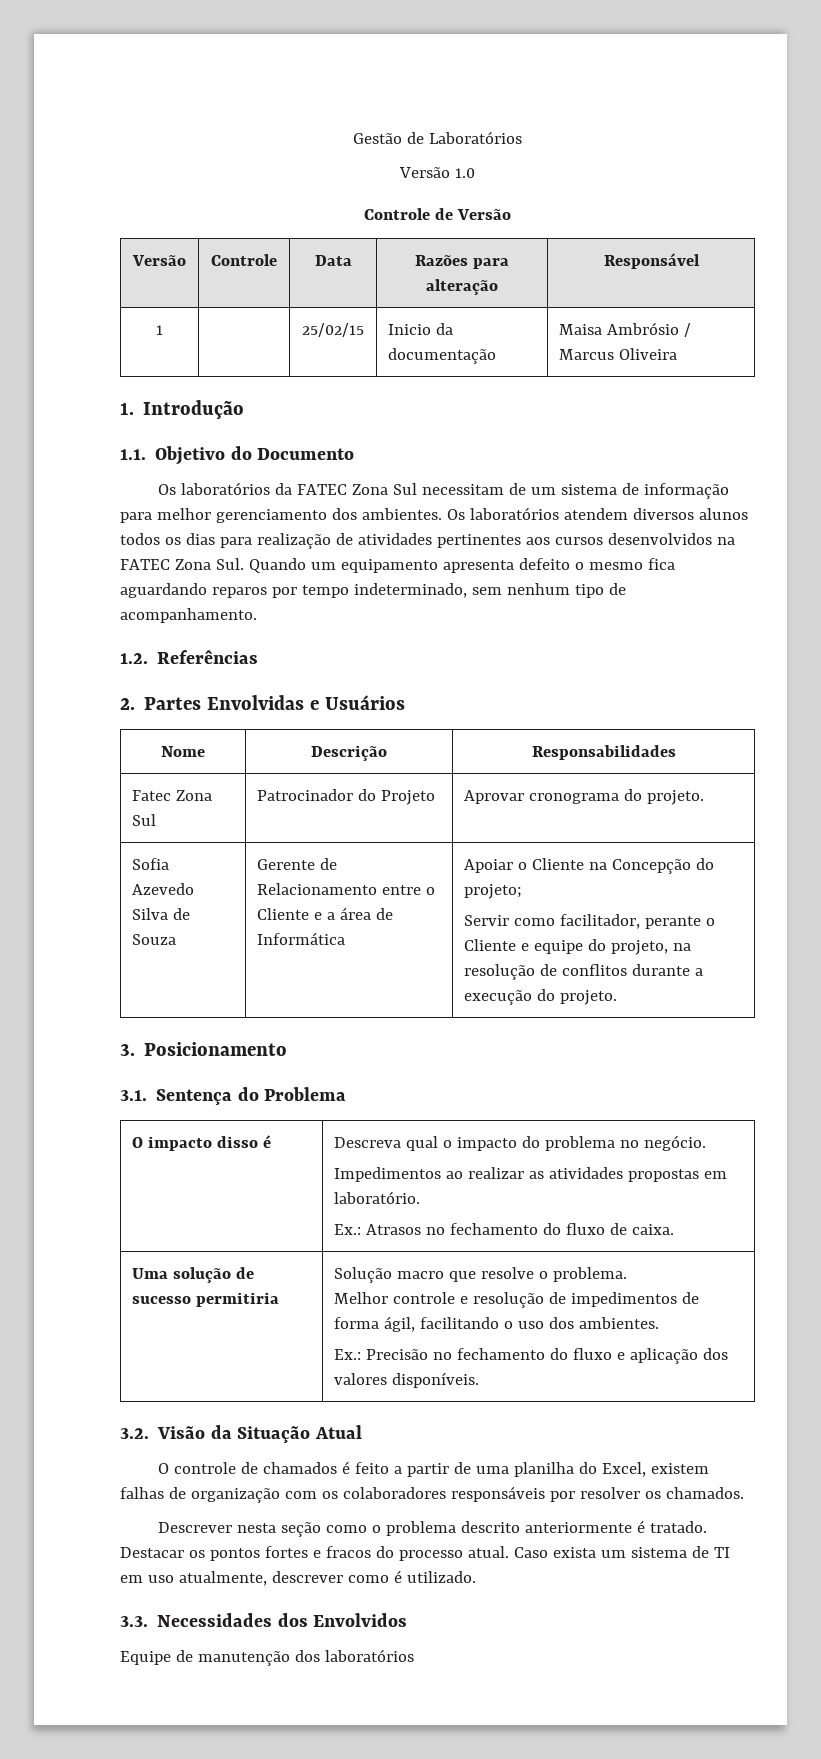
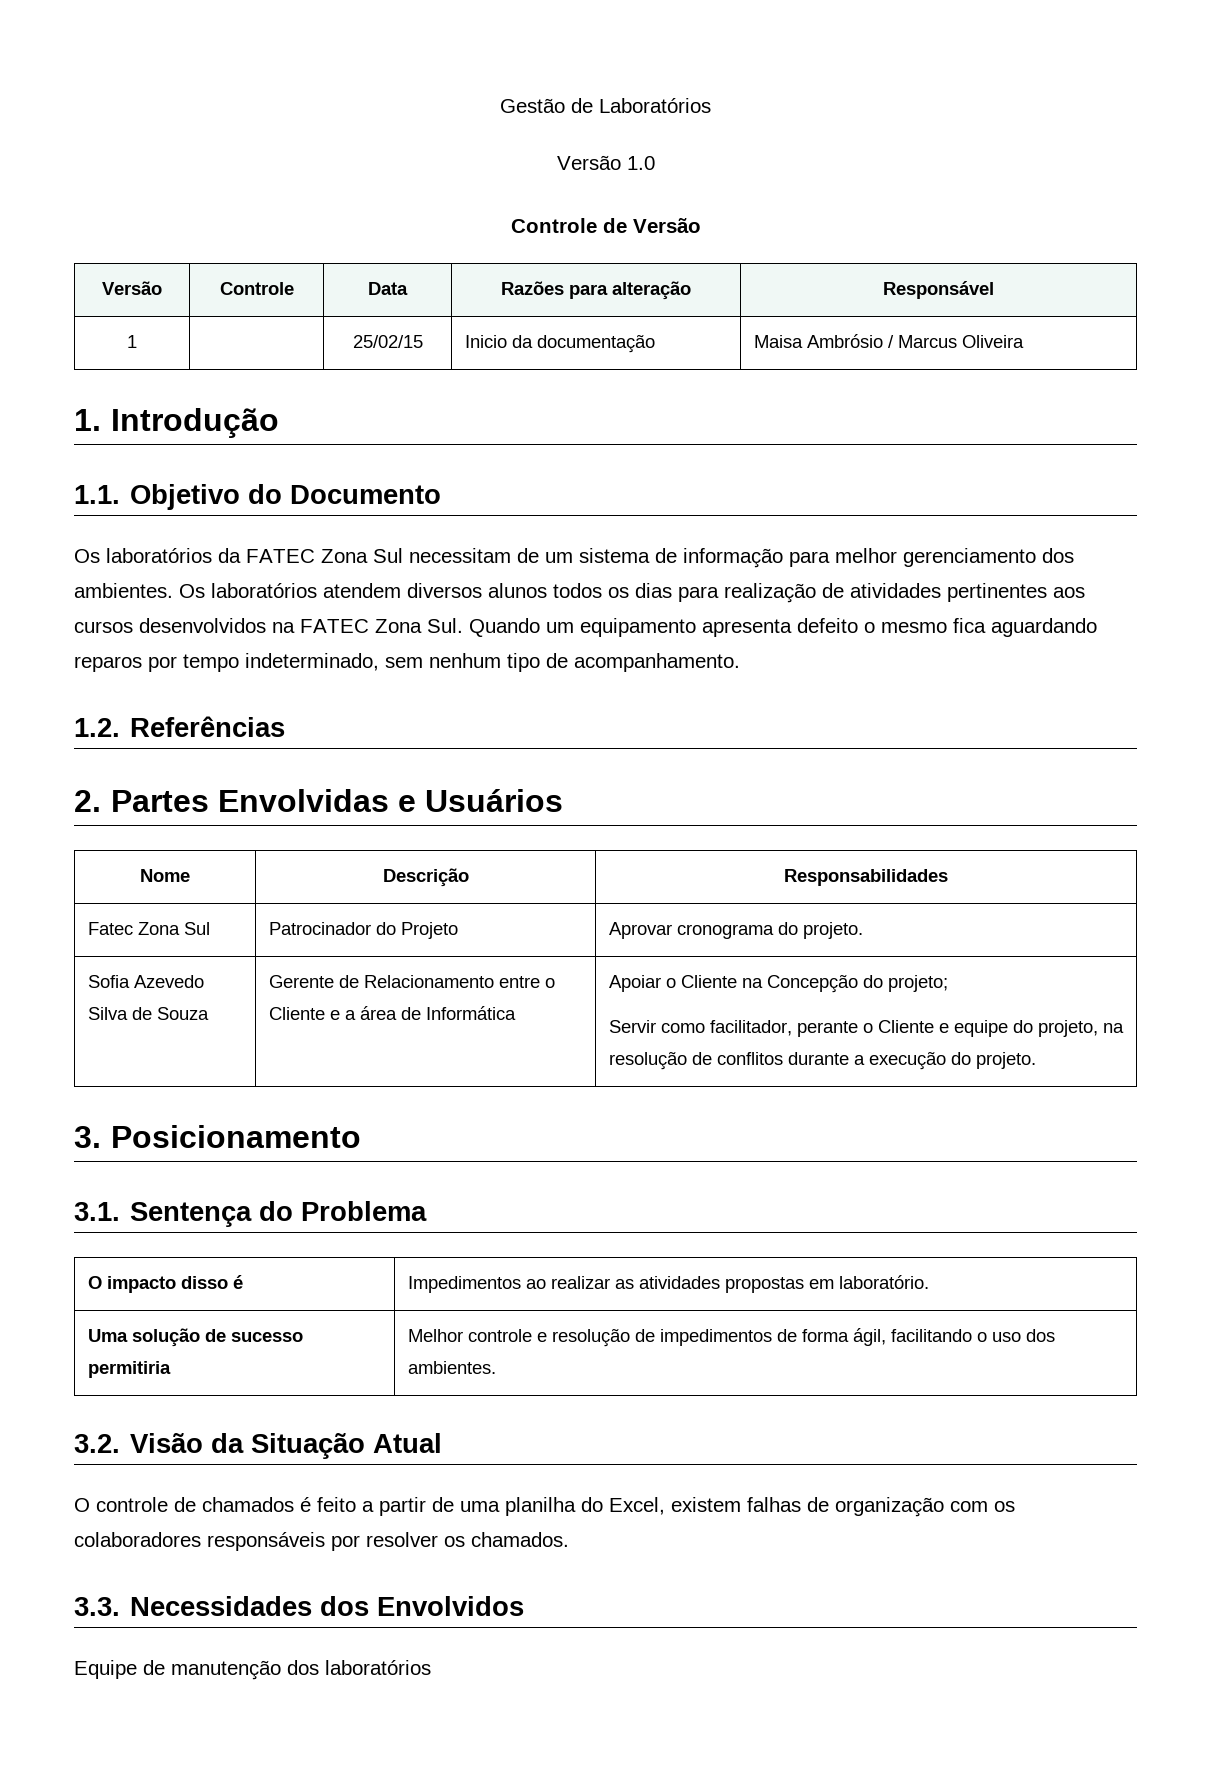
[334,1135,706,1151] Descreva qual o impacto do problema no negócio. // -> (243, 1282) none
[334,1223,674,1235] // Ex.: Atrasos no fechamento do fluxo de caixa. -> (929, 1282) none
[334,1267,627,1283] Solução macro que resolve o problema. // -> (171, 1369) none
[334,1348,728,1364] [334,1372,480,1388] // Ex.: Precisão no fechamento do fluxo e aplicação dos valores disponíveis. -> (496, 1367) none
[158,1520,708,1537] [120,1546,730,1561] [120,1570,476,1586] // Descrever nesta seção como o problema descrito anteriormente é tratado. Destacar os pontos fortes e fracos do processo atual. Caso exista um sistema de TI em uso atualmente, descrever como é utilizado. -> (569, 1539) none

